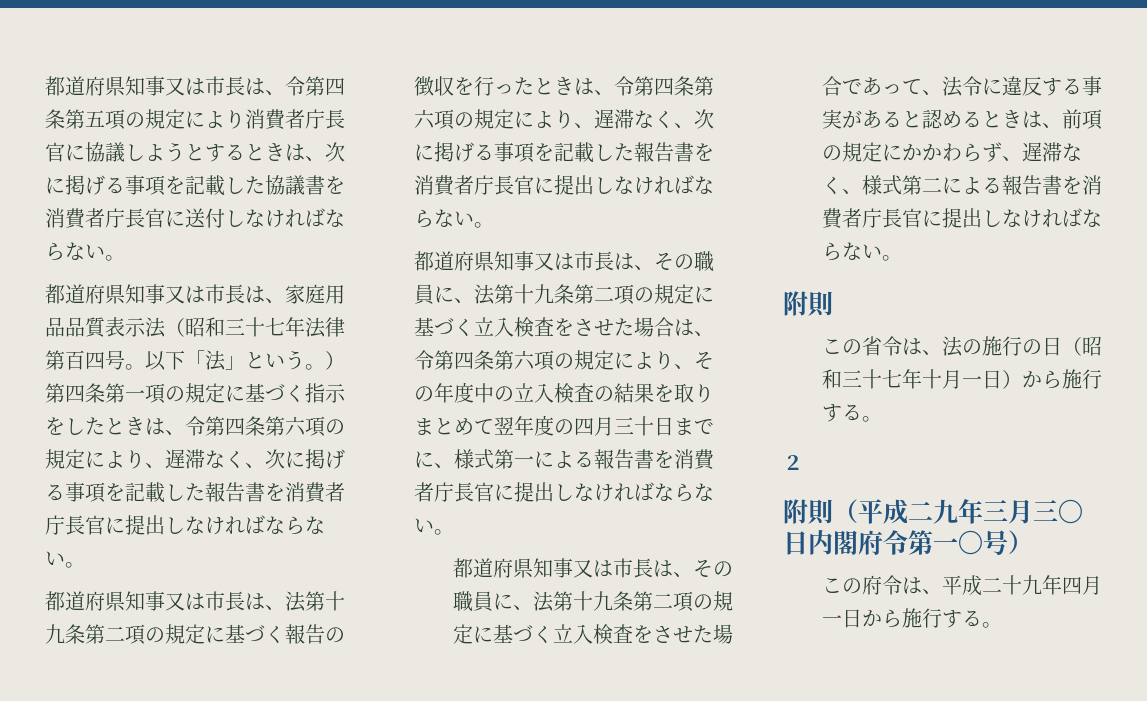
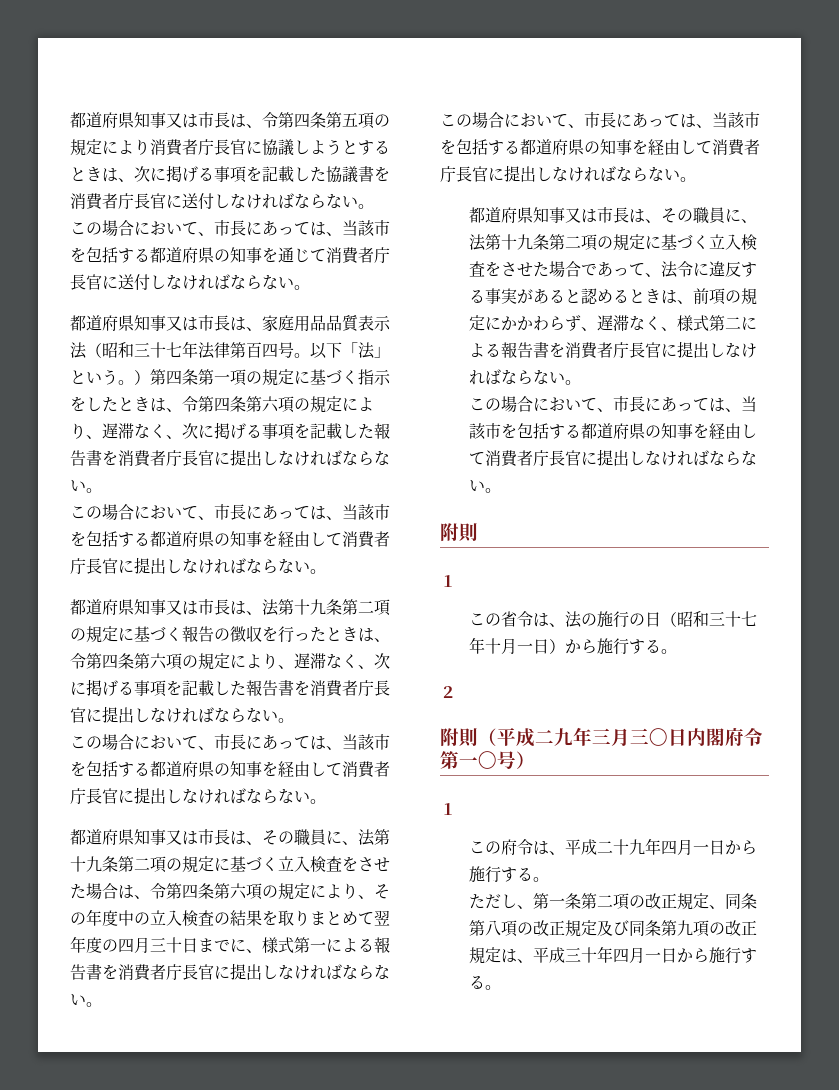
(125, 258) none -> [70,220,390,237] [70,247,390,264] [70,274,310,291] // この場合において、市長にあっては、当該市を包括する都道府県の知事を通じて消費者庁長官に送付しなければならない。
(85, 565) none -> [70,504,390,521] [70,531,390,548] [70,557,326,574] // この場合において、市長にあっては、当該市を包括する都道府県の知事を経由して消費者庁長官に提出しなければならない。
(494, 225) none -> [70,734,390,751] [70,761,390,778] [70,787,326,804] // この場合において、市長にあっては、当該市を包括する都道府県の知事を経由して消費者庁長官に提出しなければならない。
(454, 532) none -> [440,112,760,129] [440,139,760,156] [440,165,696,182] // この場合において、市長にあっては、当該市を包括する都道府県の知事を経由して消費者庁長官に提出しなければならない。
[783,291,833,317] // 附則 -> [469,396,758,412] [469,423,758,440] [469,449,758,467] [469,479,502,493] [440,523,478,542] [440,575,456,587] // この場合において、市長にあっては、当該市を包括する都道府県の知事を経由して消費者庁長官に提出しなければならない。 // 附則 // １
(1033, 542) none -> [440,803,456,815] // １
(1002, 625) none -> [469,893,758,910] [469,920,758,937] [469,946,758,964] [469,975,502,990] // ただし、第一条第二項の改正規定、同条第八項の改正規定及び同条第九項の改正規定は、平成三十年四月一日から施行する。

